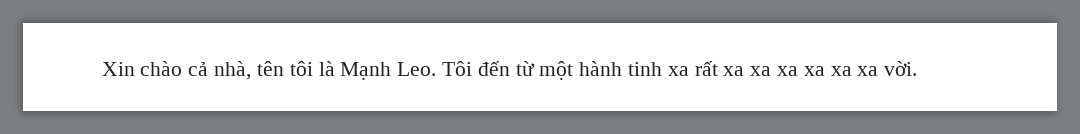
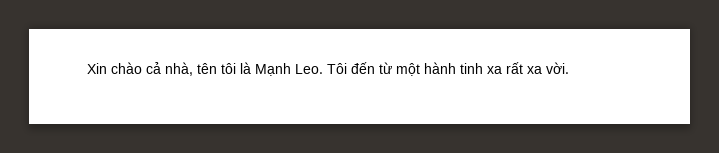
[750,66,879,76] xa xa xa xa xa -> (542, 70) none

